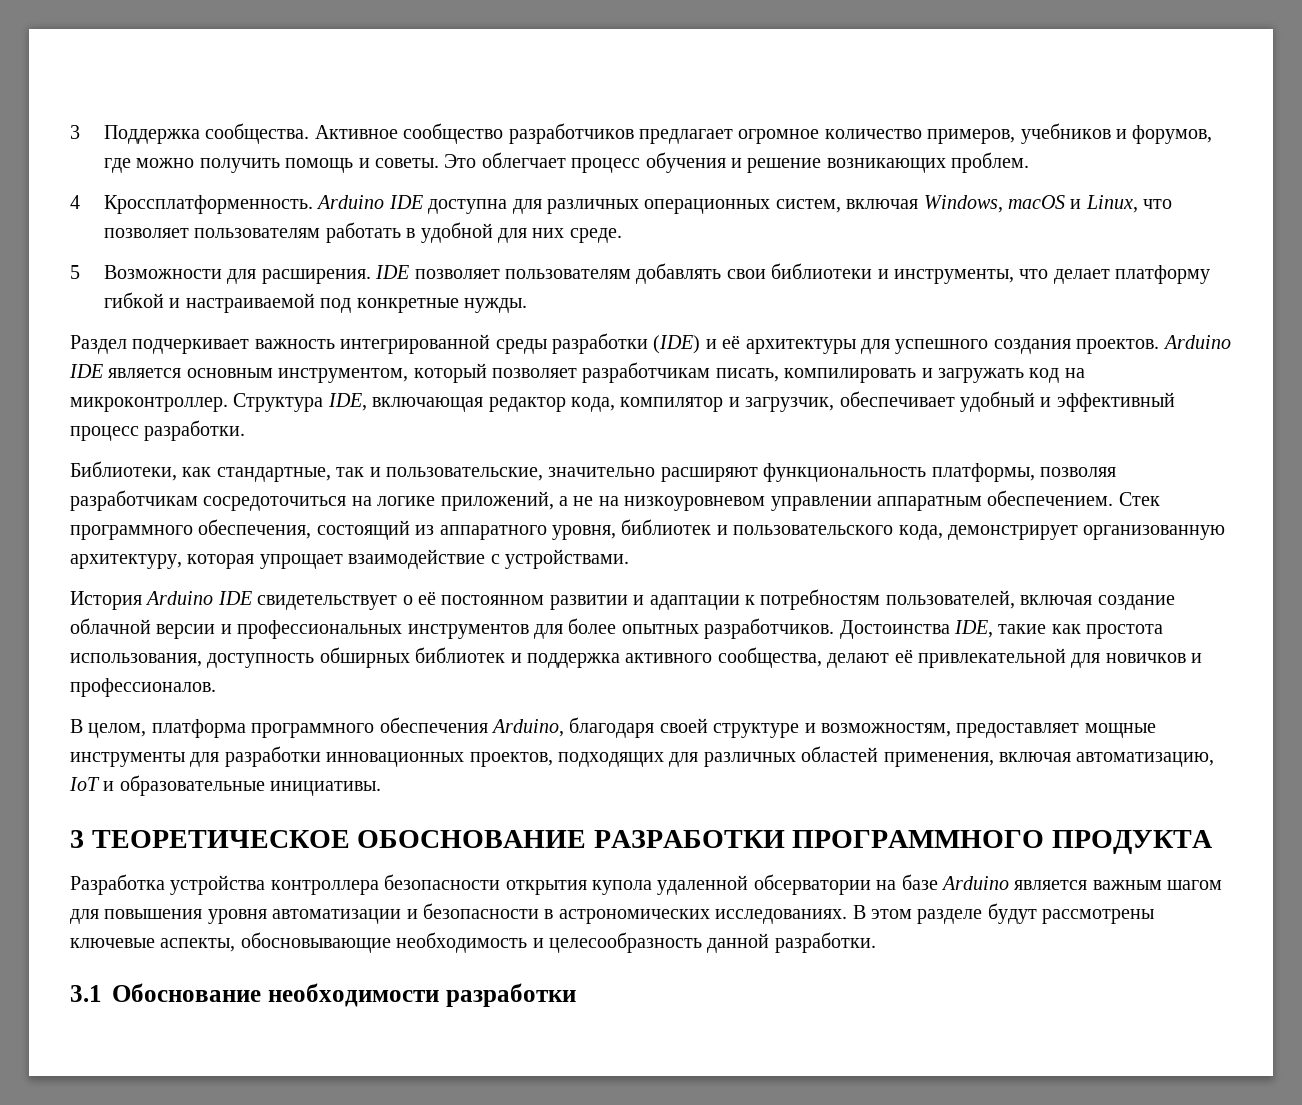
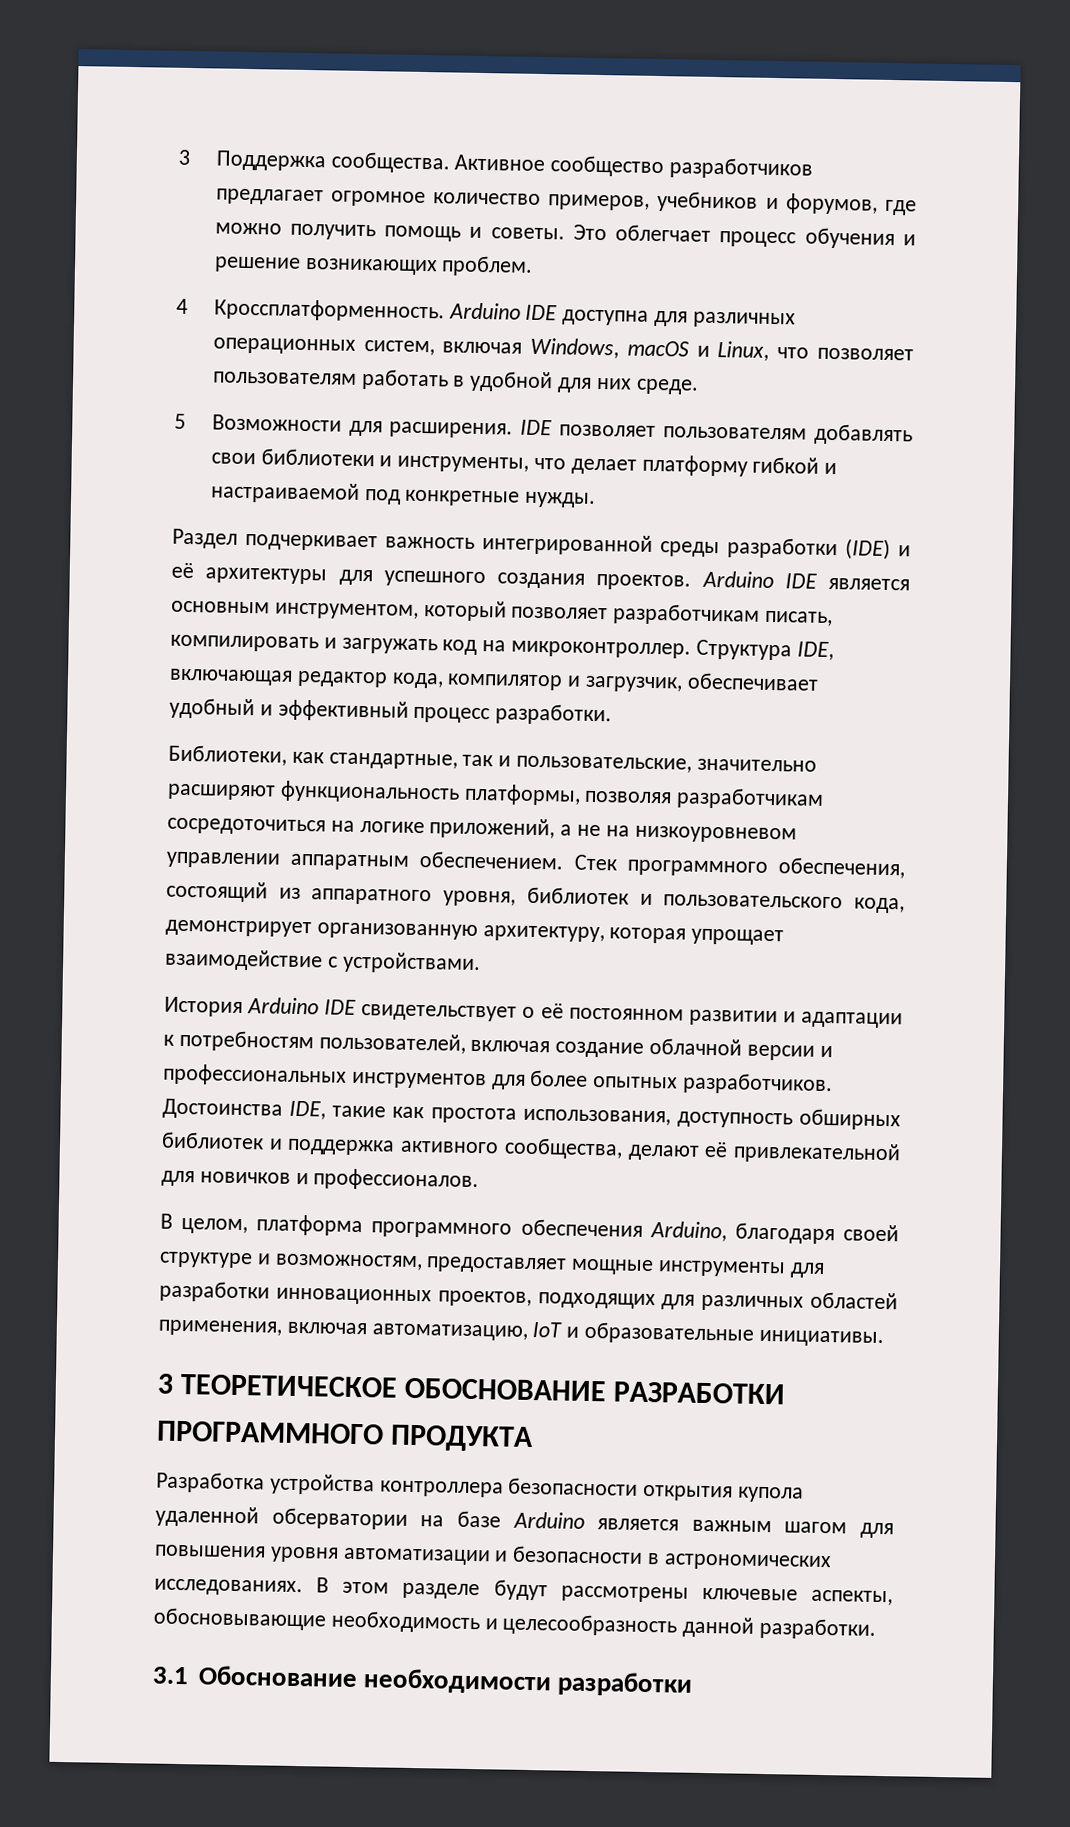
(785, 839) none -> (786, 1393) //

